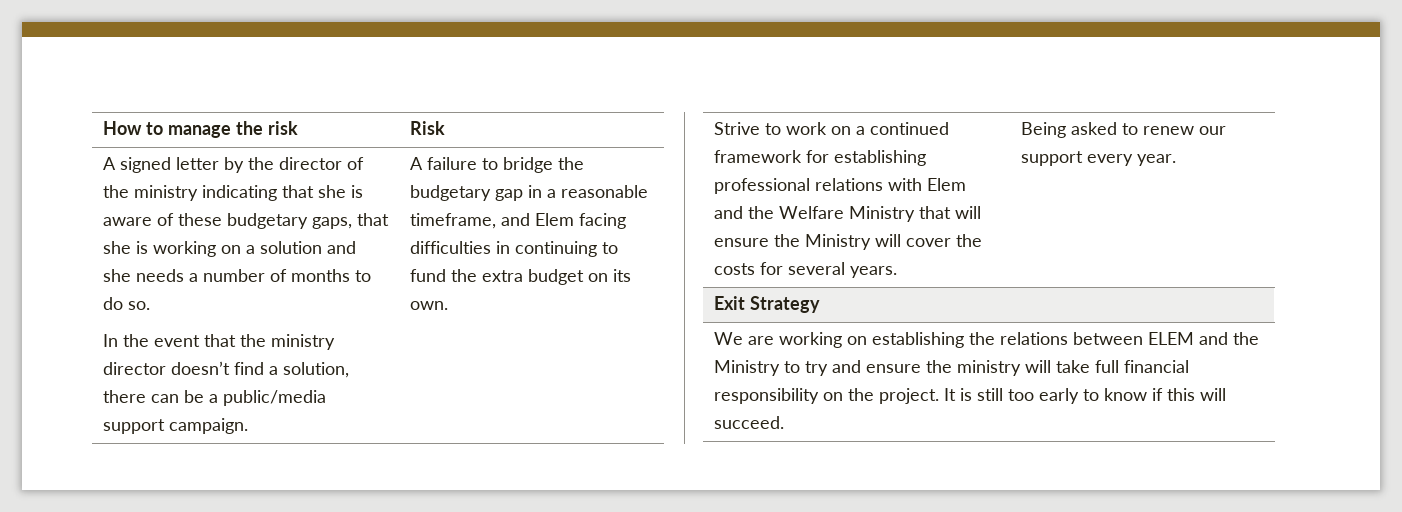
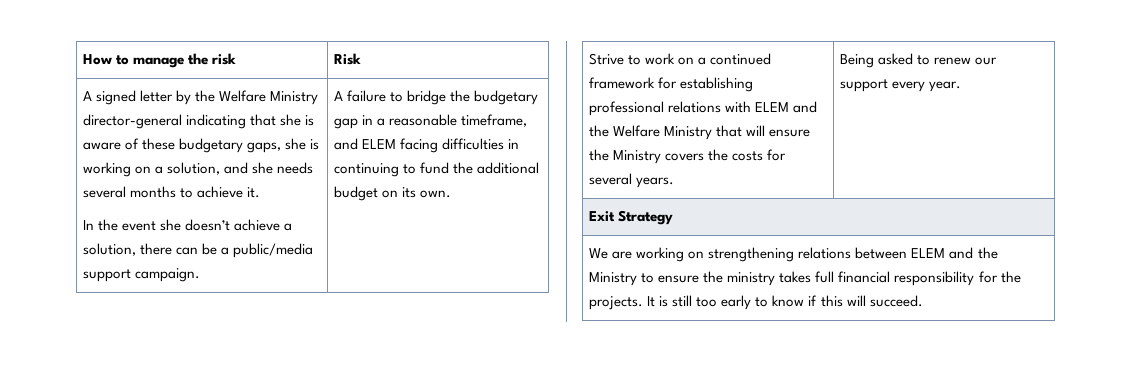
[279,157,365,170] [103,185,199,201] director of the ministry -> [219,90,319,105] [83,114,183,129] Welfare Ministry director-general
[357,213,390,226] that -> (282, 147) none
[260,241,323,254] solution -> [167,162,221,175] solution,
[189,269,372,282] [103,297,151,310] [103,334,336,350] [103,361,265,375] a number of months to do so. // In the event that the ministry director doesn’t find -> [83,186,261,198] [83,219,281,231] several months to achieve it. // In the event she doesn’t achieve
[535,213,575,226] Elem -> [362,139,397,149] ELEM
[482,270,524,282] extra -> [477,162,540,174] additional
[927,178,967,191] Elem -> [755,102,790,112] ELEM
[875,234,952,247] will cover -> [665,153,705,161] covers
[872,332,996,348] establishing the -> [708,247,795,262] strengthening
[805,360,862,376] try and -> (655, 278) none
[1025,360,1091,373] will take -> [779,271,812,283] takes
[823,388,940,404] on the project. -> [978,271,1021,283] [589,296,644,310] for the projects.

